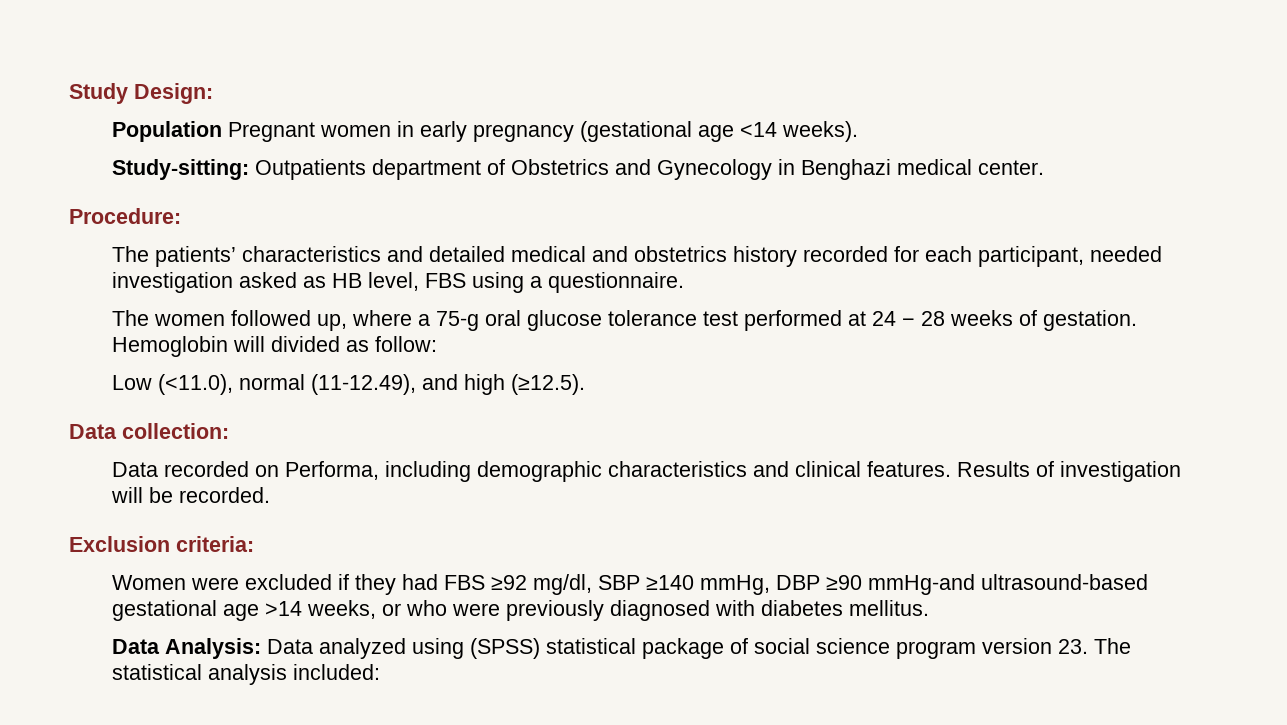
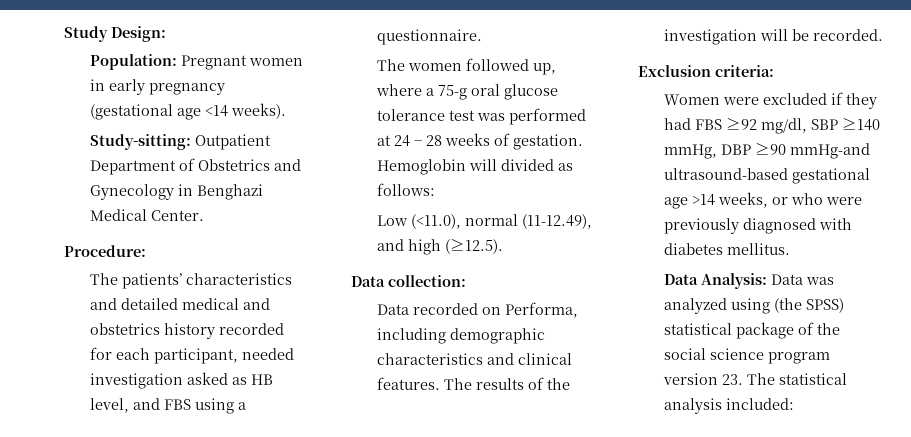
[111,121,222,142] Population -> [90,54,178,70] Population:
[254,159,481,180] Outpatients department -> [195,134,272,150] [90,160,177,175] Outpatient Department
[896,159,1044,175] medical center. -> [90,209,205,221] Medical Center.
(419, 281) none -> [133,398,161,410] and
(738, 318) none -> [477,113,506,121] was
[374,336,437,352] follow: -> [377,183,436,196] follows:
[956,461,1054,477] Results of -> [444,377,571,390] The results of the
(313, 646) none -> [806,277,835,285] was
[469,638,540,659] (SPSS) -> [774,298,845,313] (the SPSS)
(748, 646) none -> [817,323,841,335] the

